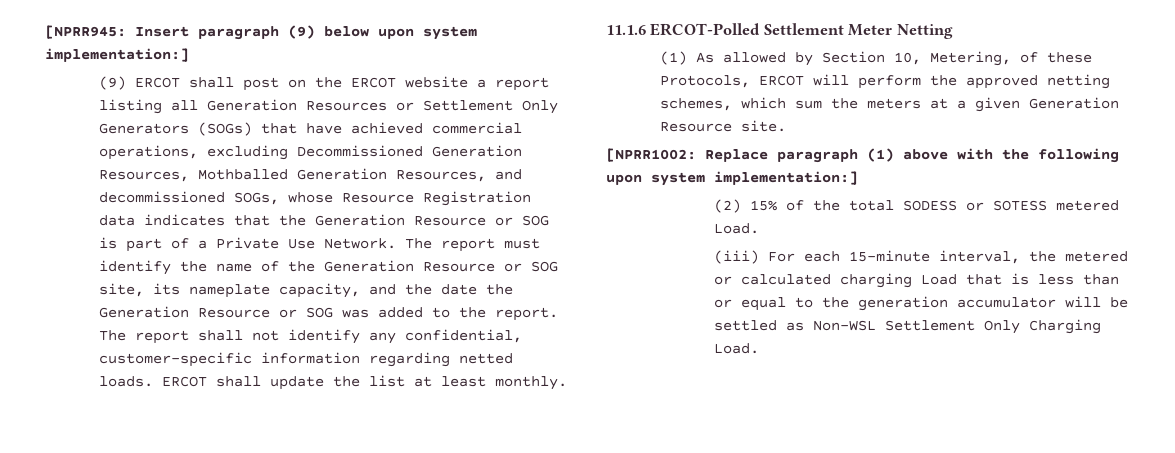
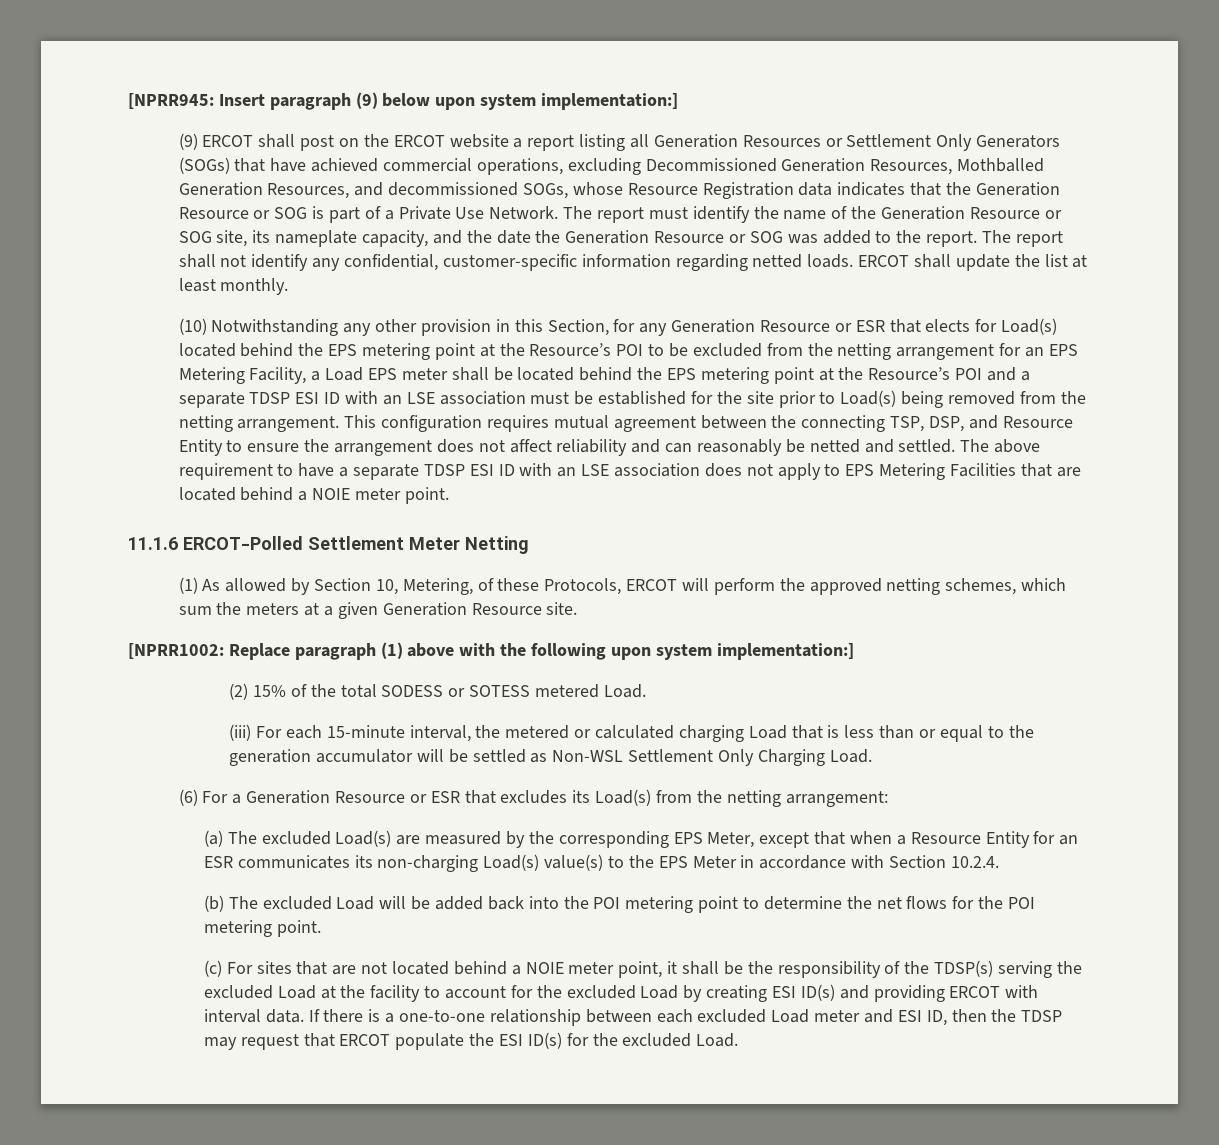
(568, 383) none -> [178,318,1058,336] [178,343,1078,360] [178,367,1030,384] [178,390,1086,408] [178,415,1073,432] [178,439,1041,456] [178,463,1081,480] [178,487,449,504] // (10) Notwithstanding any other provision in this Section, for any Generation Resource or ESR that elects for Load(s) located behind the EPS metering point at the Resource’s POI to be excluded from the netting arrangement for an EPS Metering Facility, a Load EPS meter shall be located behind the EPS metering point at the Resource’s POI and a separate TDSP ESI ID with an LSE association must be established for the site prior to Load(s) being removed from the netting arrangement. This configuration requires mutual agreement between the connecting TSP, DSP, and Resource Entity to ensure the arrangement does not affect reliability and can reasonably be netted and settled. The above requirement to have a separate TDSP ESI ID with an LSE association does not apply to EPS Metering Facilities that are located behind a NOIE meter point.
(760, 348) none -> [178,789,888,807] [203,830,1079,848] [203,854,999,872] [203,895,1036,913] [203,920,321,937] [203,960,1082,978] [203,984,1039,1002] [203,1009,1063,1026] [203,1032,739,1050] // (6) For a Generation Resource or ESR that excludes its Load(s) from the netting arrangement: // (a) The excluded Load(s) are measured by the corresponding EPS Meter, except that when a Resource Entity for an ESR communicates its non-charging Load(s) value(s) to the EPS Meter in accordance with Section 10.2.4. // (b) The excluded Load will be added back into the POI metering point to determine the net flows for the POI metering point. // (c) For sites that are not located behind a NOIE meter point, it shall be the responsibility of the TDSP(s) serving the excluded Load at the facility to account for the excluded Load by creating ESI ID(s) and providing ERCOT with interval data. If there is a one-to-one relationship between each excluded Load meter and ESI ID, then the TDSP may request that ERCOT populate the ESI ID(s) for the excluded Load.

